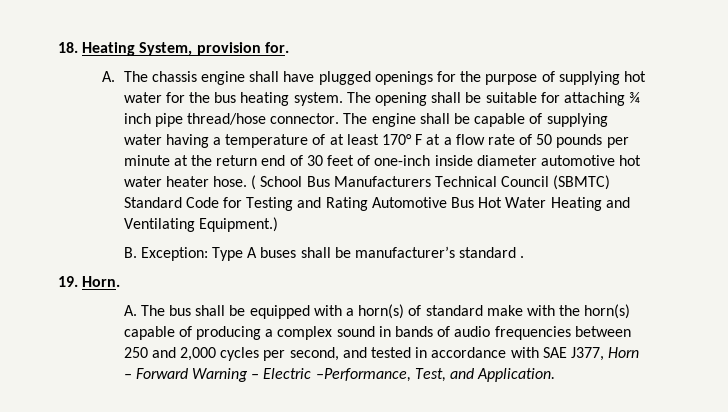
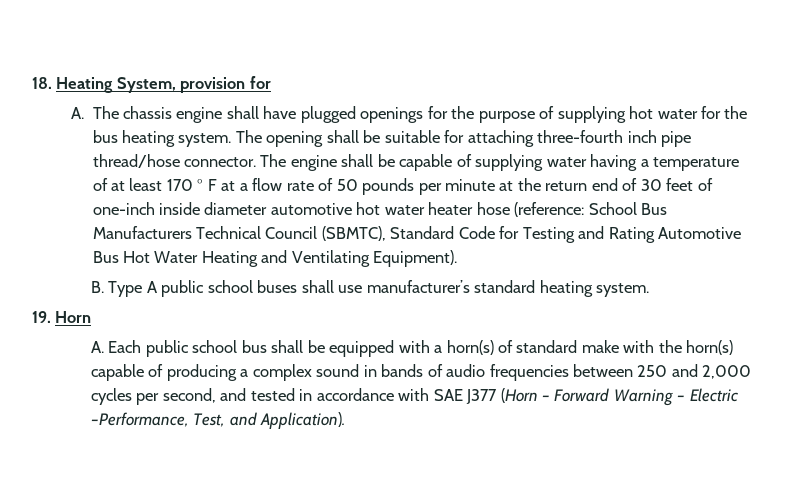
[264,42,289,53] for. -> [249,76,271,89] for
[629,92,641,103] ¾ -> [537,130,624,143] three-fourth
[382,134,413,145] 170° -> [166,179,204,191] 170 °
[213,175,257,190] hose. ( -> [476,202,585,217] hose (reference:
[553,175,611,190] (SBMTC) -> [321,226,386,241] (SBMTC),
[198,217,278,232] Equipment.) -> [373,250,458,267] Equipment).
[140,247,208,261] Exception: -> (104, 287) none
(258, 252) none -> [161,280,253,297] public school
[334,247,351,258] be -> [338,285,363,293] use
[520,256,525,258] . -> [539,280,649,297] heating system.
[82,276,121,287] [123,305,165,316] Horn. // A. The -> [55,311,92,323] [90,340,238,357] Horn // A. Each public school
[570,347,640,361] J377, Horn -> [466,388,538,404] J377 (Horn
[477,368,556,382] Application. -> [260,412,346,429] Application).

